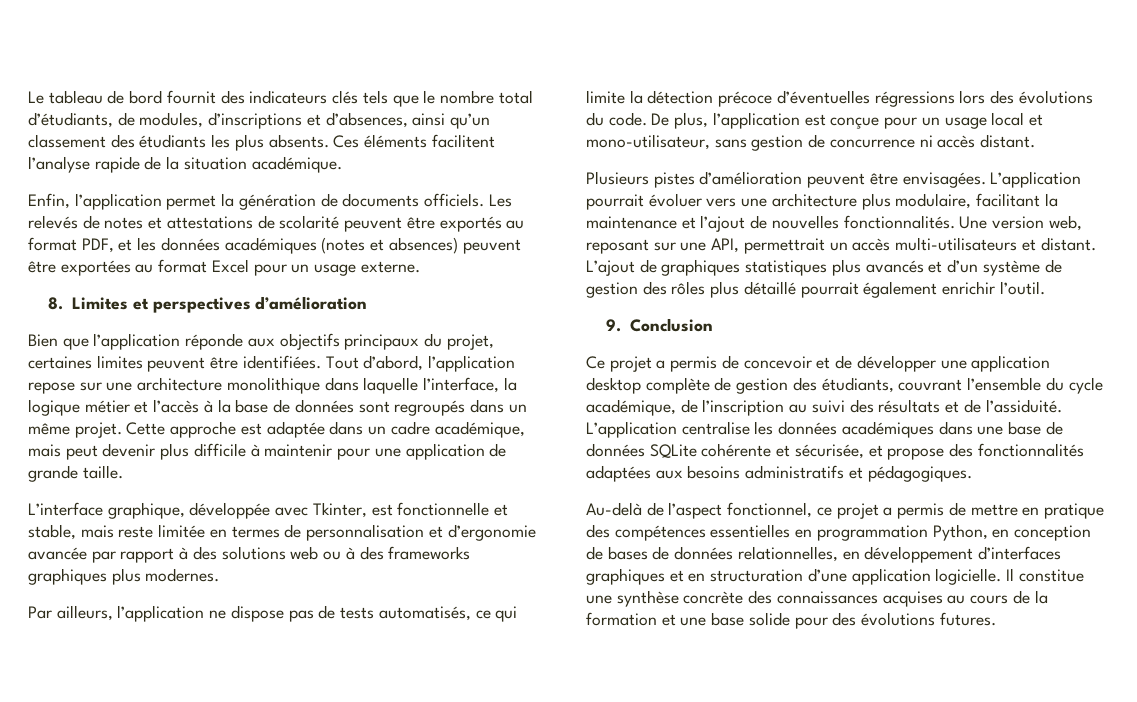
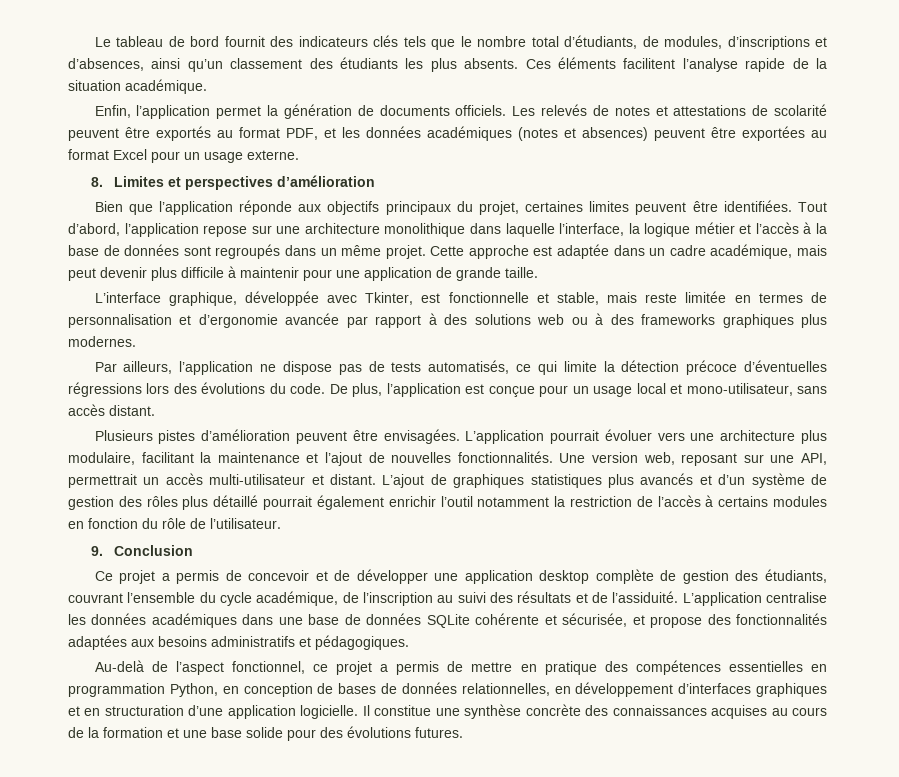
[751,134,933,151] gestion de concurrence ni -> (828, 390) none
[895,237,1018,251] multi-utilisateurs -> [209,474,306,485] multi-utilisateur
[999,281,1045,295] l’outil. -> [440,495,827,507] [68,518,281,529] l’outil notamment la restriction de l’accès à certains modules en fonction du rôle de l’utilisateur.

